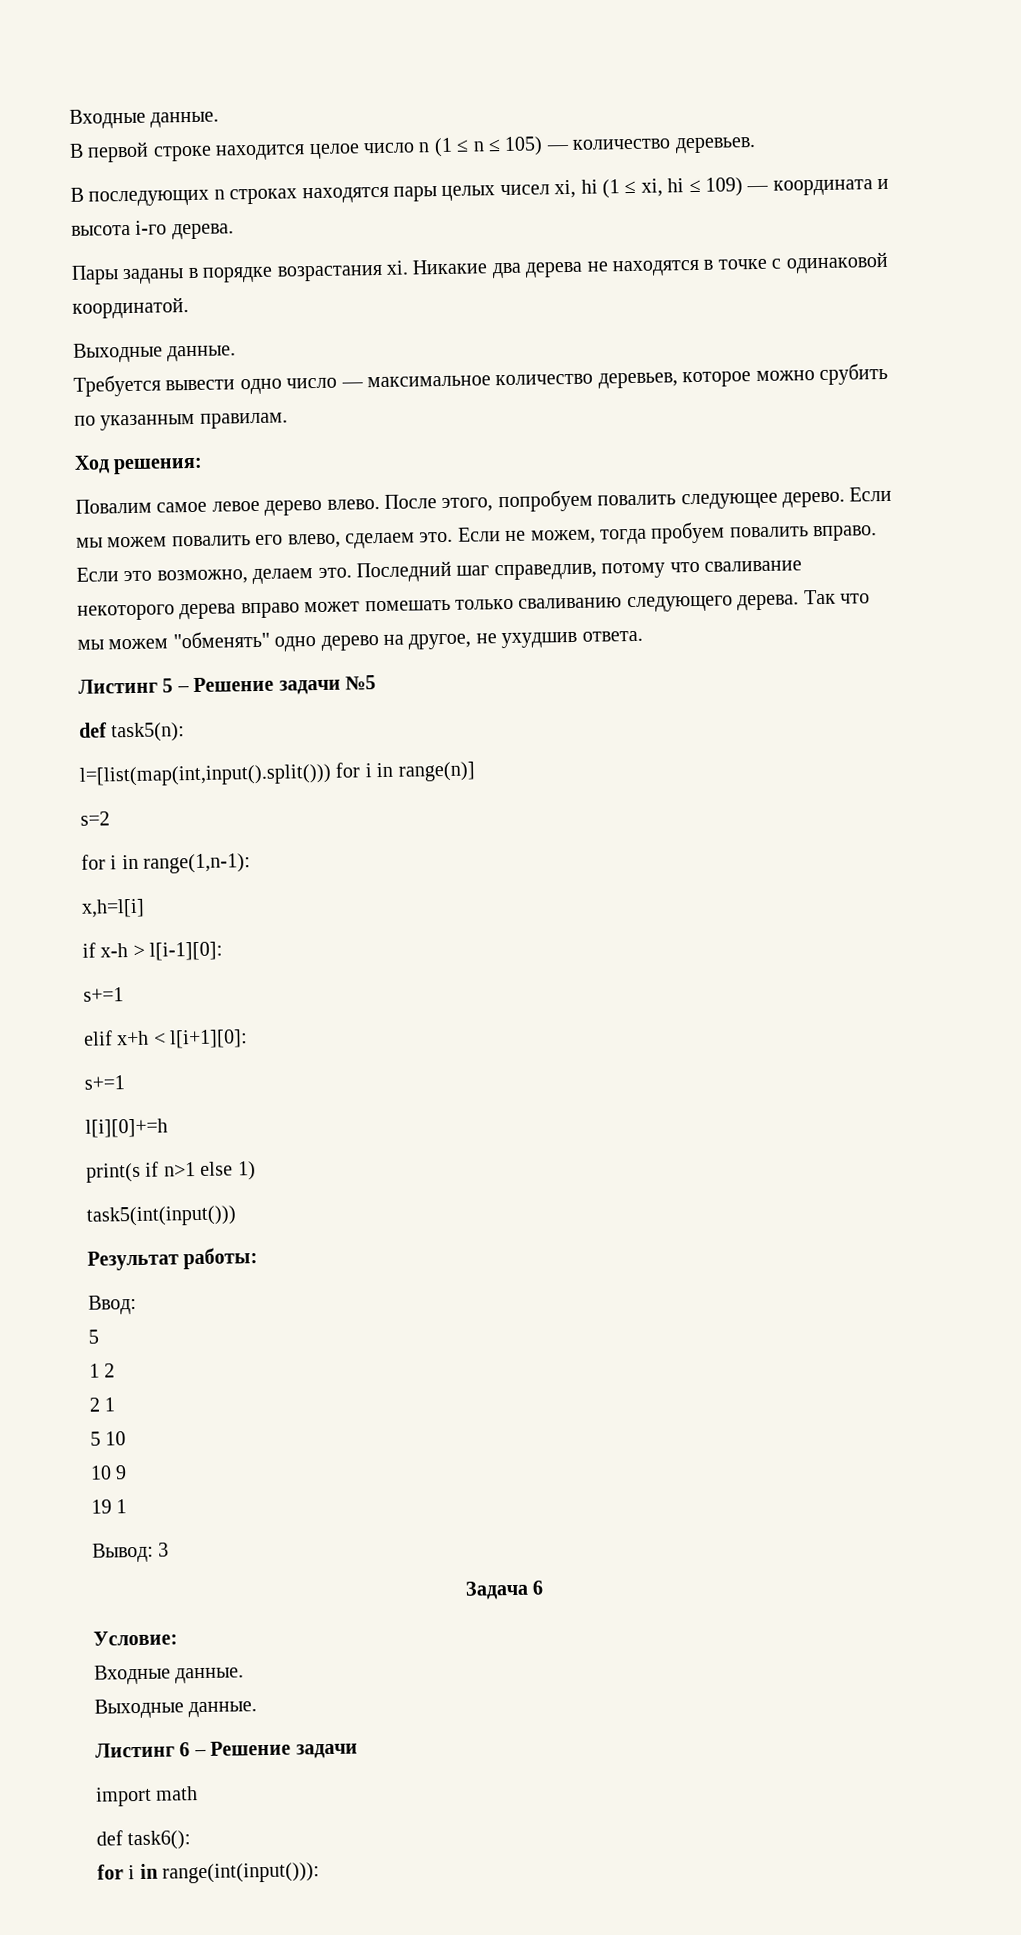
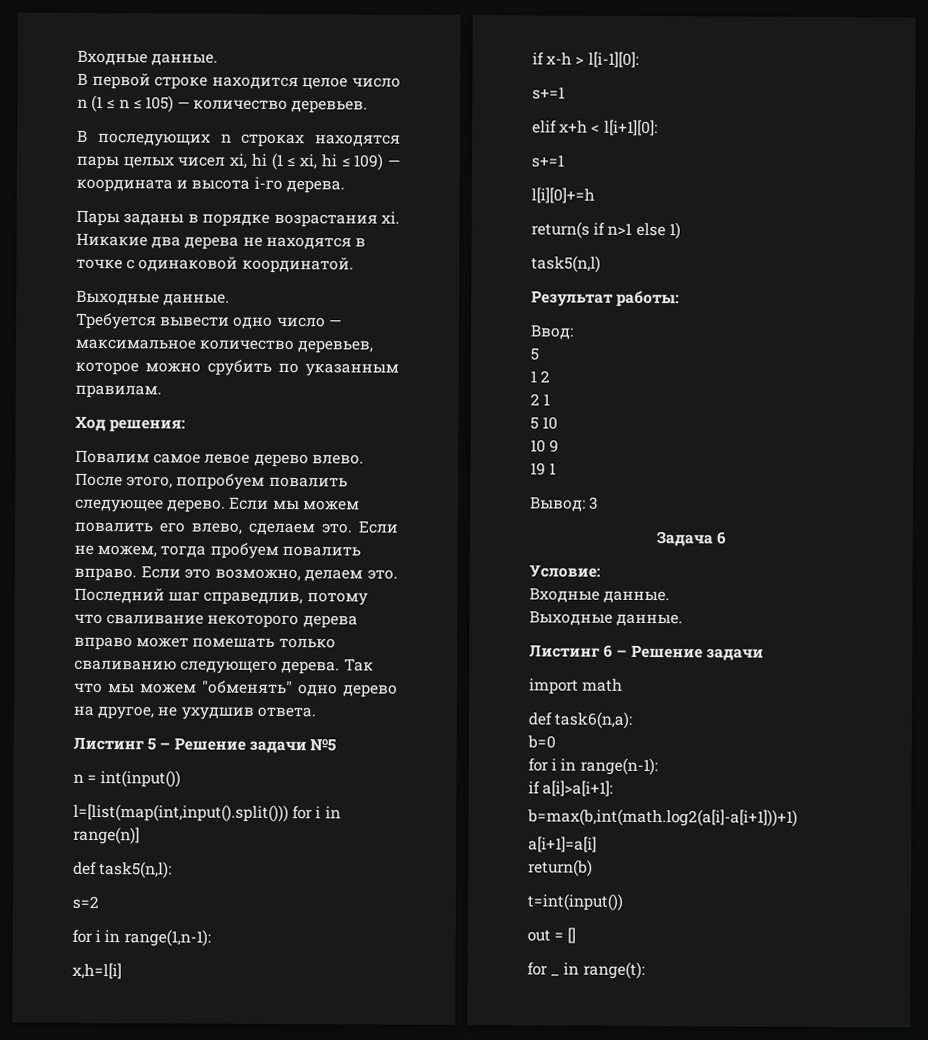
[79,722,186,743] def task5(n): -> [73,770,182,788] n = int(input())
(476, 771) none -> [73,861,173,879] // def task5(n,l):
[86,1162,141,1183] print(s -> [531,221,590,239] return(s
[86,1205,237,1227] task5(int(input())) -> [531,255,601,273] task5(n,l)
[127,1830,192,1851] [97,1862,321,1884] task6(): // for i in range(int(input())): -> [554,711,633,729] [527,735,556,749] [528,757,658,776] [528,780,614,797] [527,808,798,827] [528,836,597,853] [528,859,593,877] [527,893,623,911] [527,927,577,944] [527,961,645,979] task6(n,a): // b=0 // for i in range(n-1): // if a[i]>a[i+1]: // b=max(b,int(math.log2(a[i]-a[i+1]))+1) // a[i+1]=a[i] // return(b) // t=int(input()) // out = [] // for _ in range(t):

